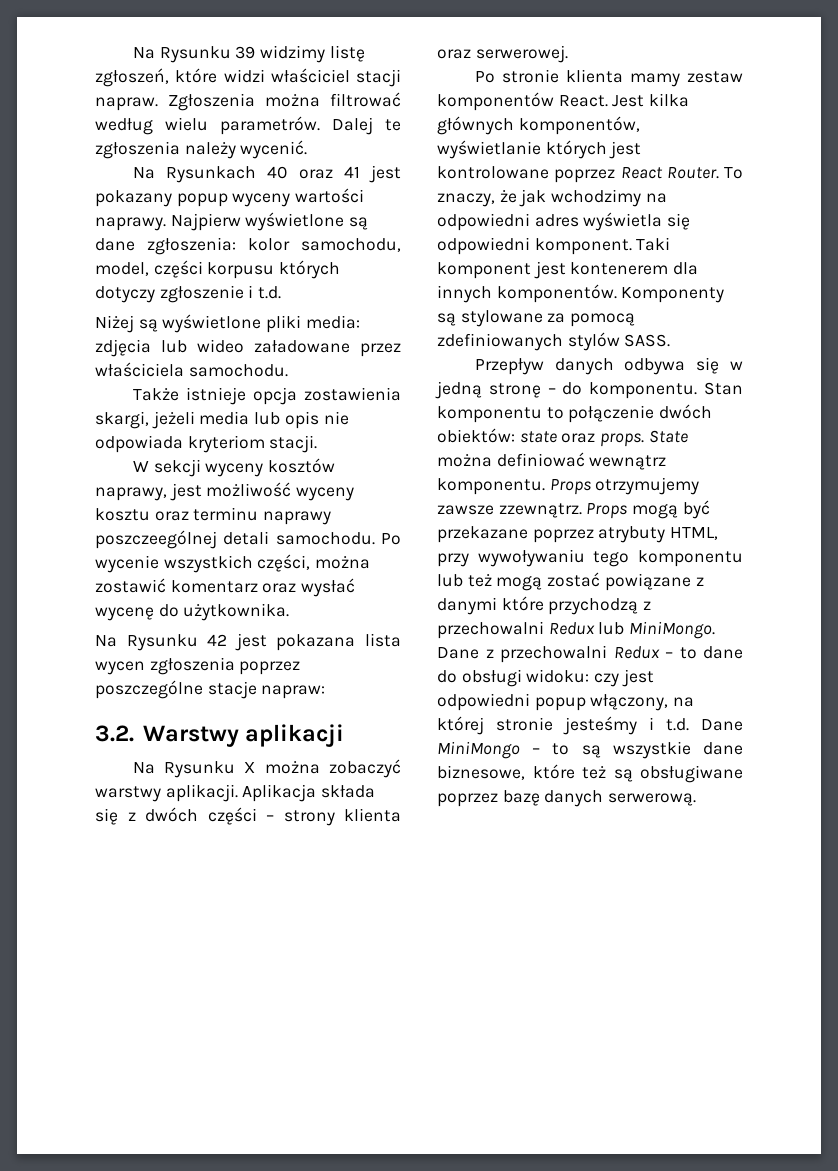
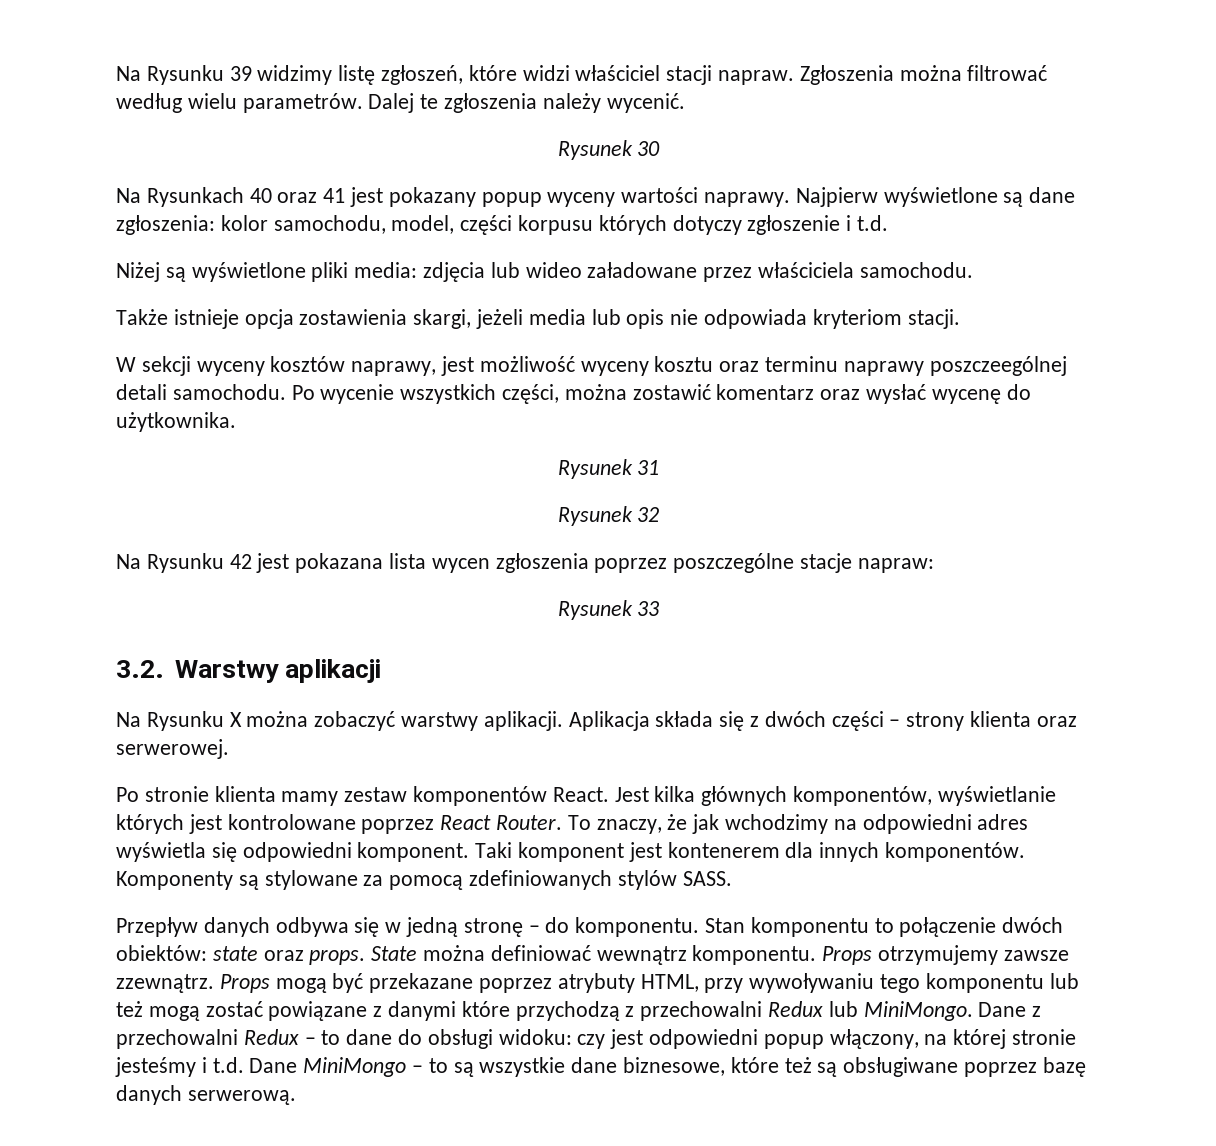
(308, 149) none -> [557,140,661,160] // Rysunek 30
(290, 612) none -> [557,459,660,479] [557,506,660,526] // Rysunek 31 // Rysunek 32
(326, 692) none -> [557,600,660,620] // Rysunek 33

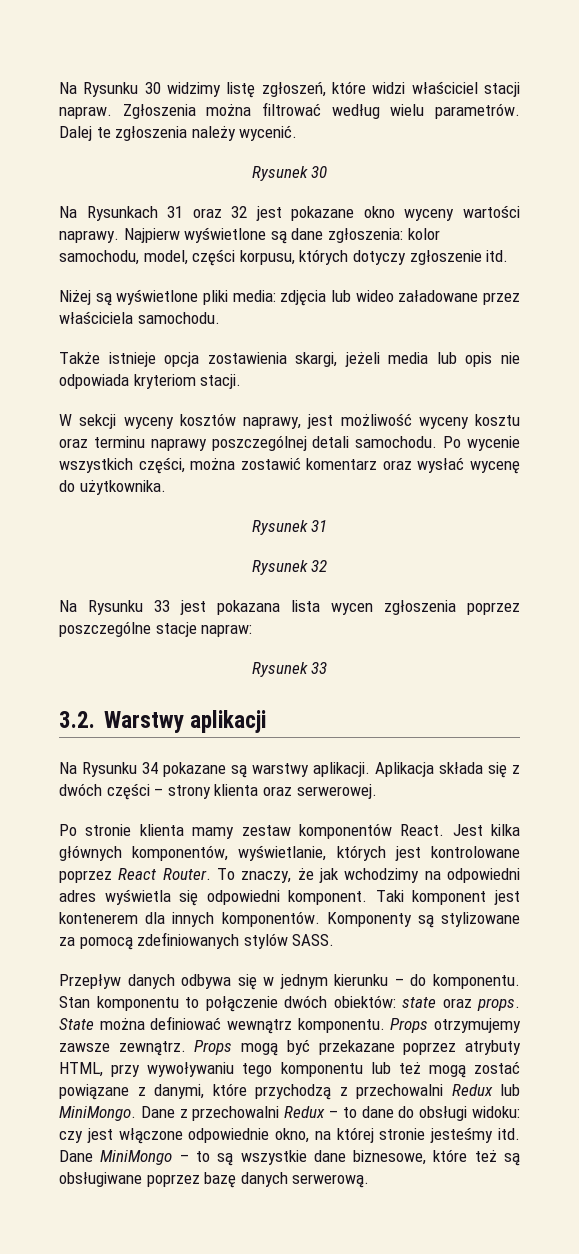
[116,65,252,85] Na Rysunku 39 -> [59,82,161,97] Na Rysunku 30
[249,187,542,207] 40 oraz 41 jest pokazany popup -> [167,206,395,221] 31 oraz 32 jest pokazane okno
[518,215,594,235] korpusu -> [239,250,295,265] korpusu,
[846,215,889,231] i t.d. -> [486,250,509,262] itd.
[929,356,1067,376] poszczeególnej -> [211,435,307,451] poszczególnej
[229,554,252,569] 42 -> [154,600,170,612] 33
[229,711,396,731] X można zobaczyć -> [142,762,247,778] 34 pokazane są
[937,786,1056,806] wyświetlanie -> [238,845,327,861] wyświetlanie,
[264,870,358,890] stylowane -> [441,912,520,927] stylizowane
[406,917,523,937] jedną stronę -> [279,974,389,989] jednym kierunku
[116,974,214,993] zzewnątrz. -> [118,1041,186,1056] zewnątrz.
[388,1001,457,1021] danymi -> [154,1084,204,1099] danymi,
[649,1029,919,1049] odpowiedni popup włączony, -> [118,1128,310,1144] włączone odpowiednie okno,
[201,1057,244,1073] i t.d. -> [498,1128,520,1140] itd.

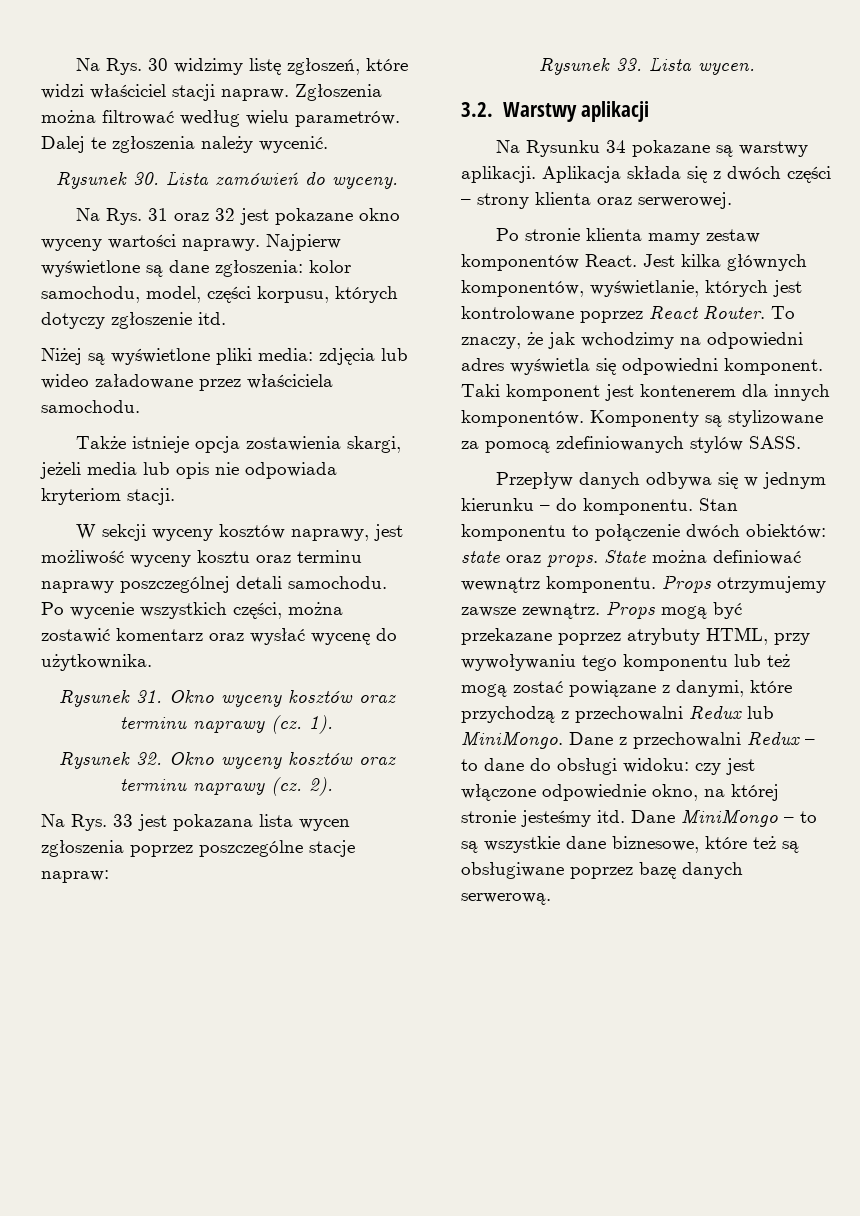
[59,82,139,97] Na Rysunku -> [75,58,142,75] Na Rys.
[311,166,328,178] [59,206,158,221] 30 // Na Rysunkach -> [132,171,398,189] [75,208,142,225] 30. Lista zamówień do wyceny. // Na Rys.
[311,520,328,532] [251,560,328,575] [59,600,143,615] 31 // Rysunek 32 // Na Rysunku -> [135,690,396,707] [120,715,333,734] [58,752,396,769] [120,777,333,796] [41,814,107,831] 31. Okno wyceny kosztów oraz terminu naprawy (cz. 1). // Rysunek 32. Okno wyceny kosztów oraz terminu naprawy (cz. 2). // Na Rys.
[311,662,328,674] 33 -> [615,57,755,75] 33. Lista wycen.

